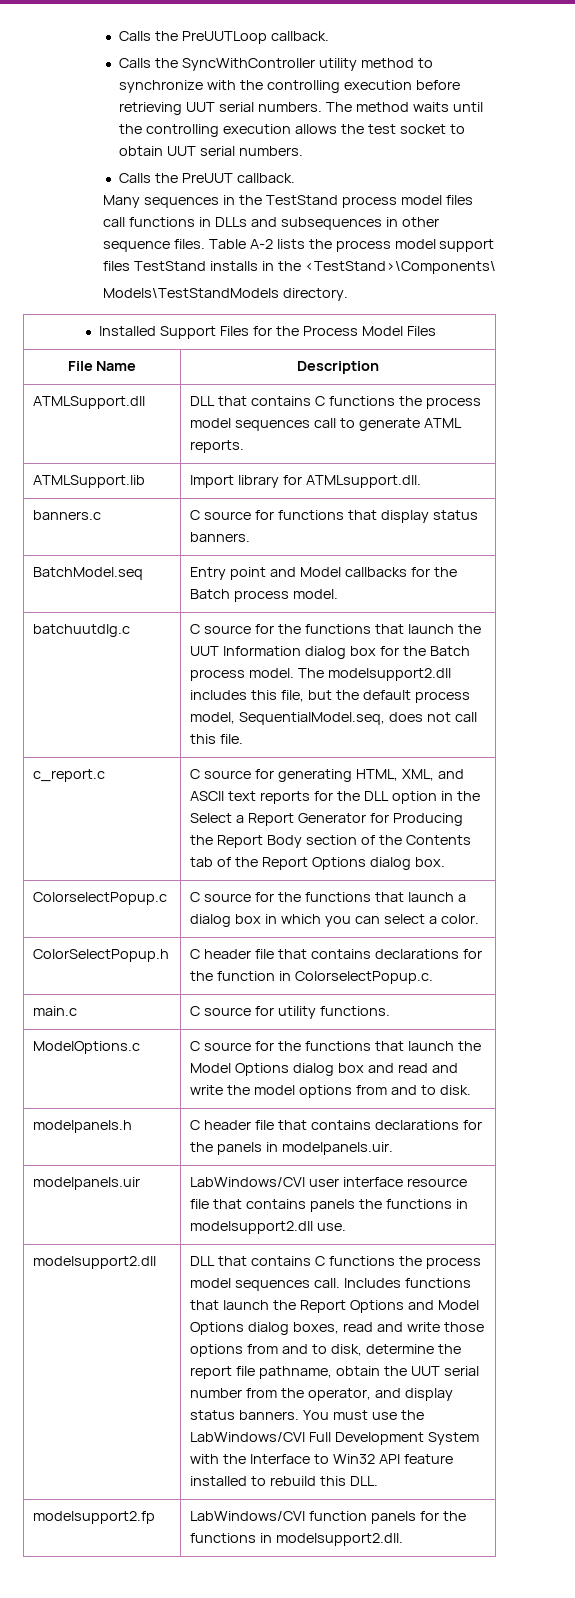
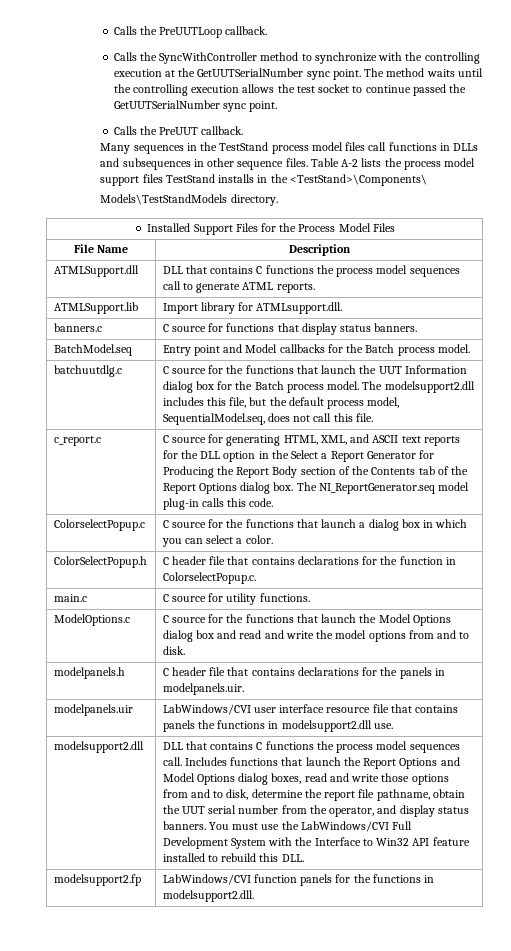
[318,58,357,71] utility -> (258, 58) none
[415,80,460,90] [119,102,322,115] before retrieving UUT serial numbers. -> [164,68,361,80] at the GetUUTSerialNumber sync point.
[119,146,303,156] obtain UUT serial numbers. -> [365,84,467,96] [113,100,278,112] continue passed the GetUUTSerialNumber sync point.
(445, 862) none -> [296,482,470,494] [162,498,274,510] The NI_ReportGenerator.seq model plug-in calls this code.

